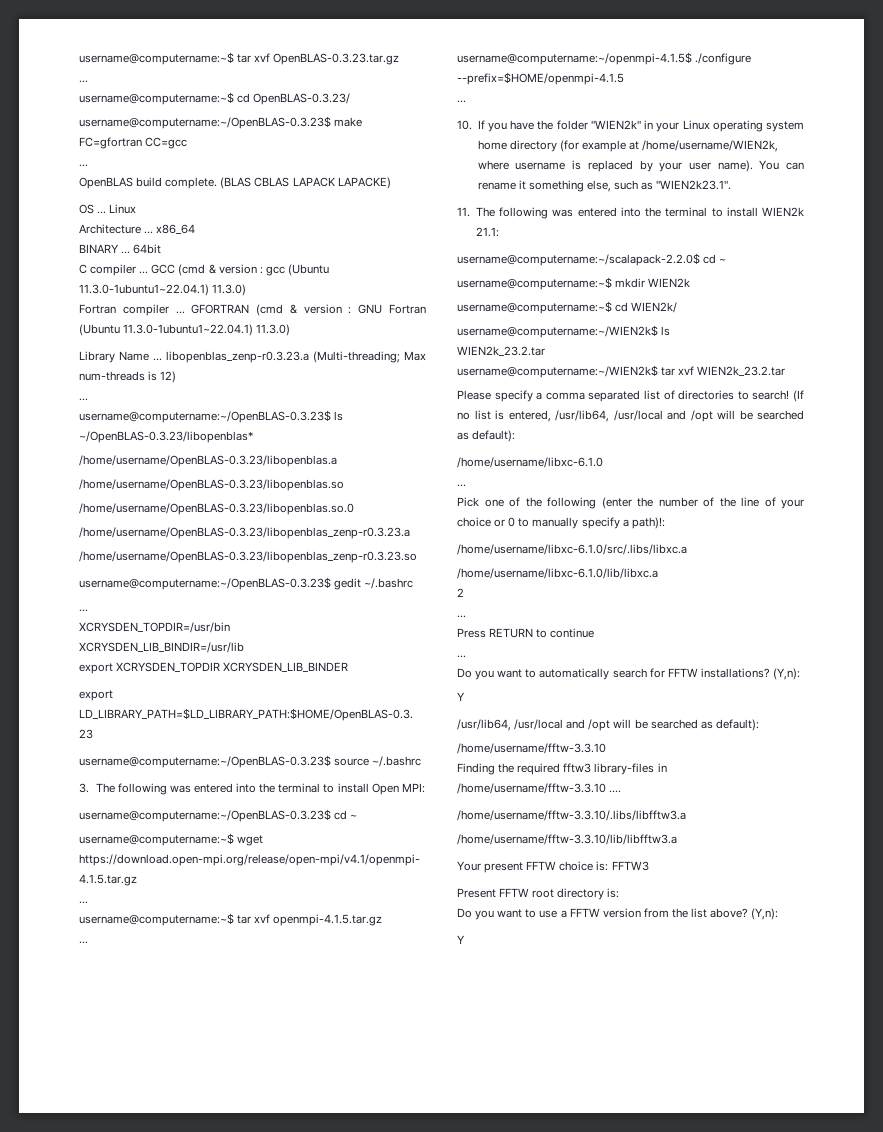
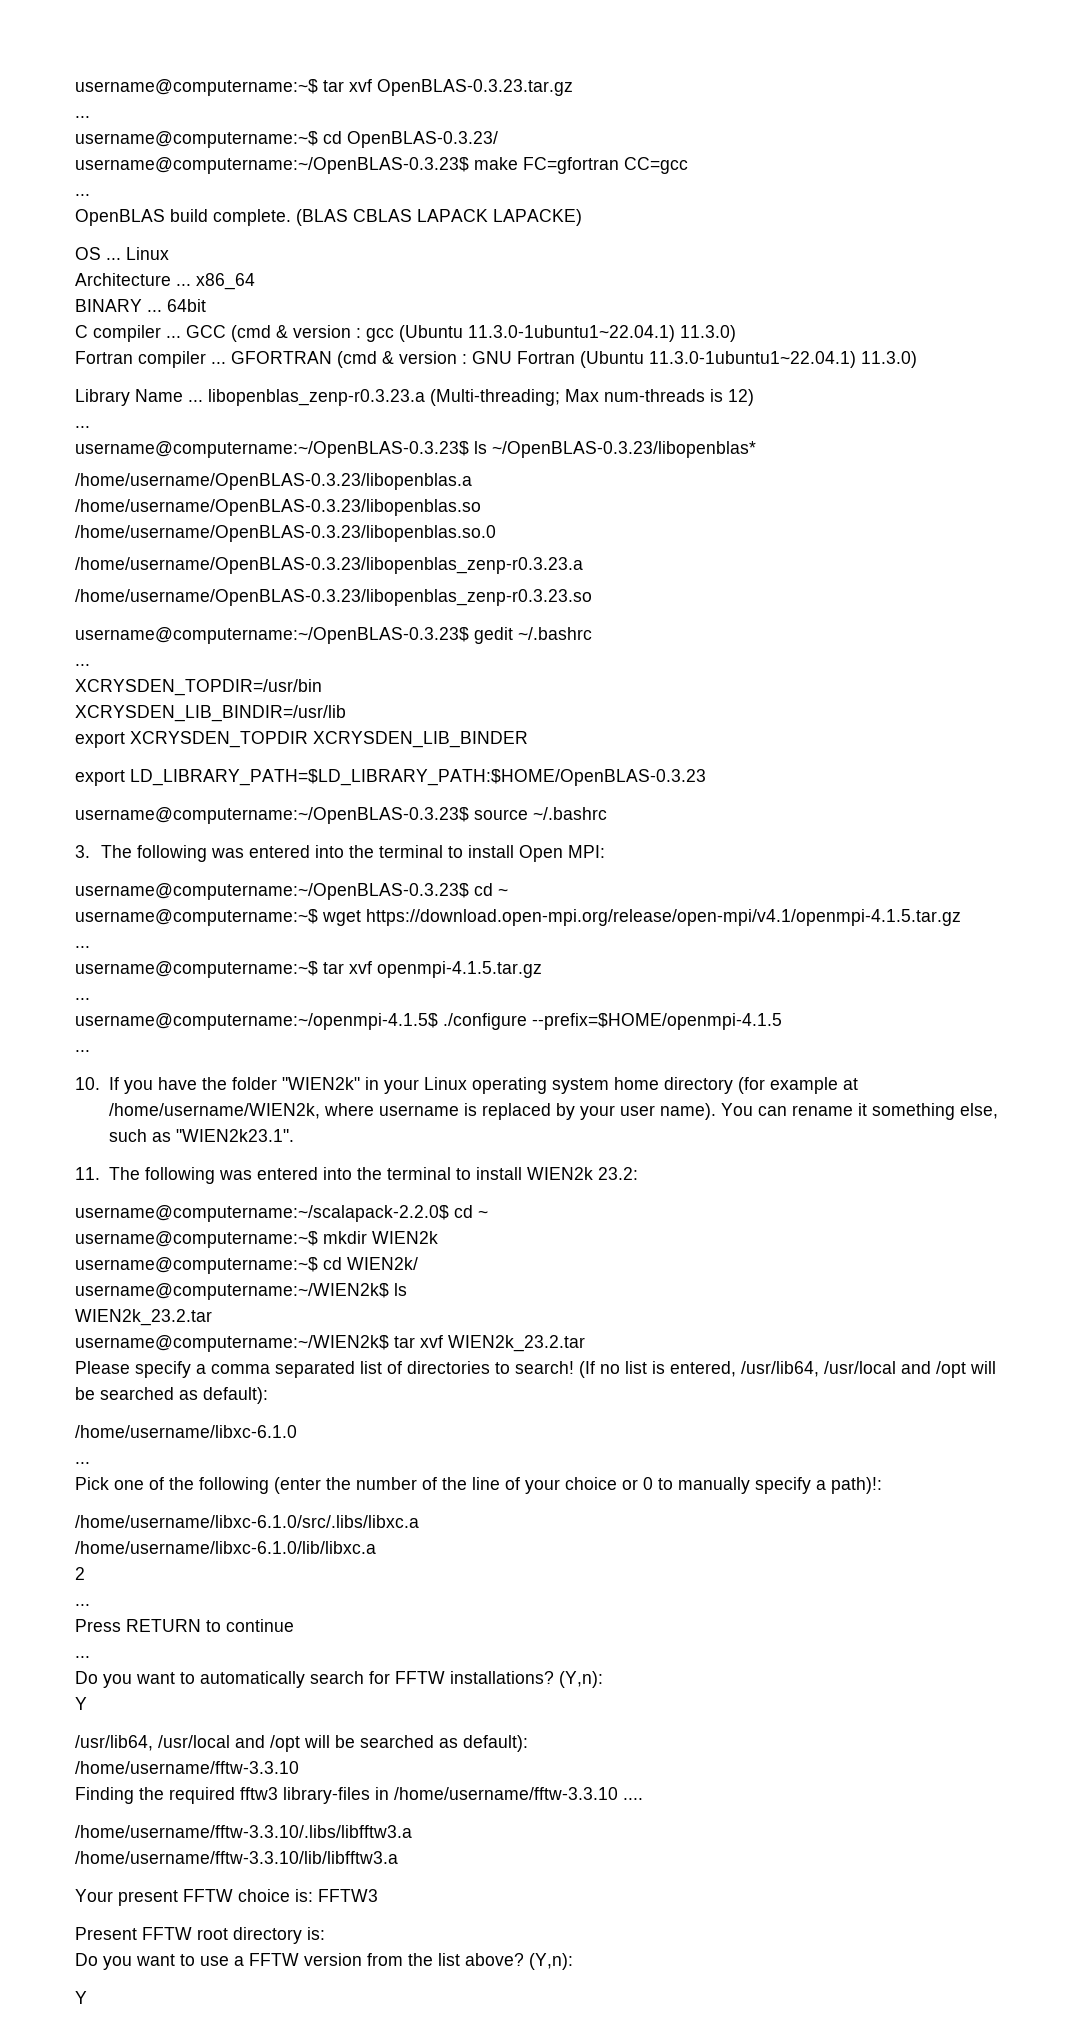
[475,227,499,237] 21.1: -> [597,1167,638,1180] 23.2:

